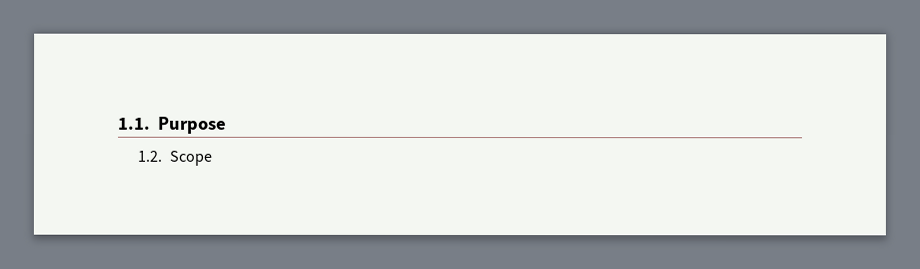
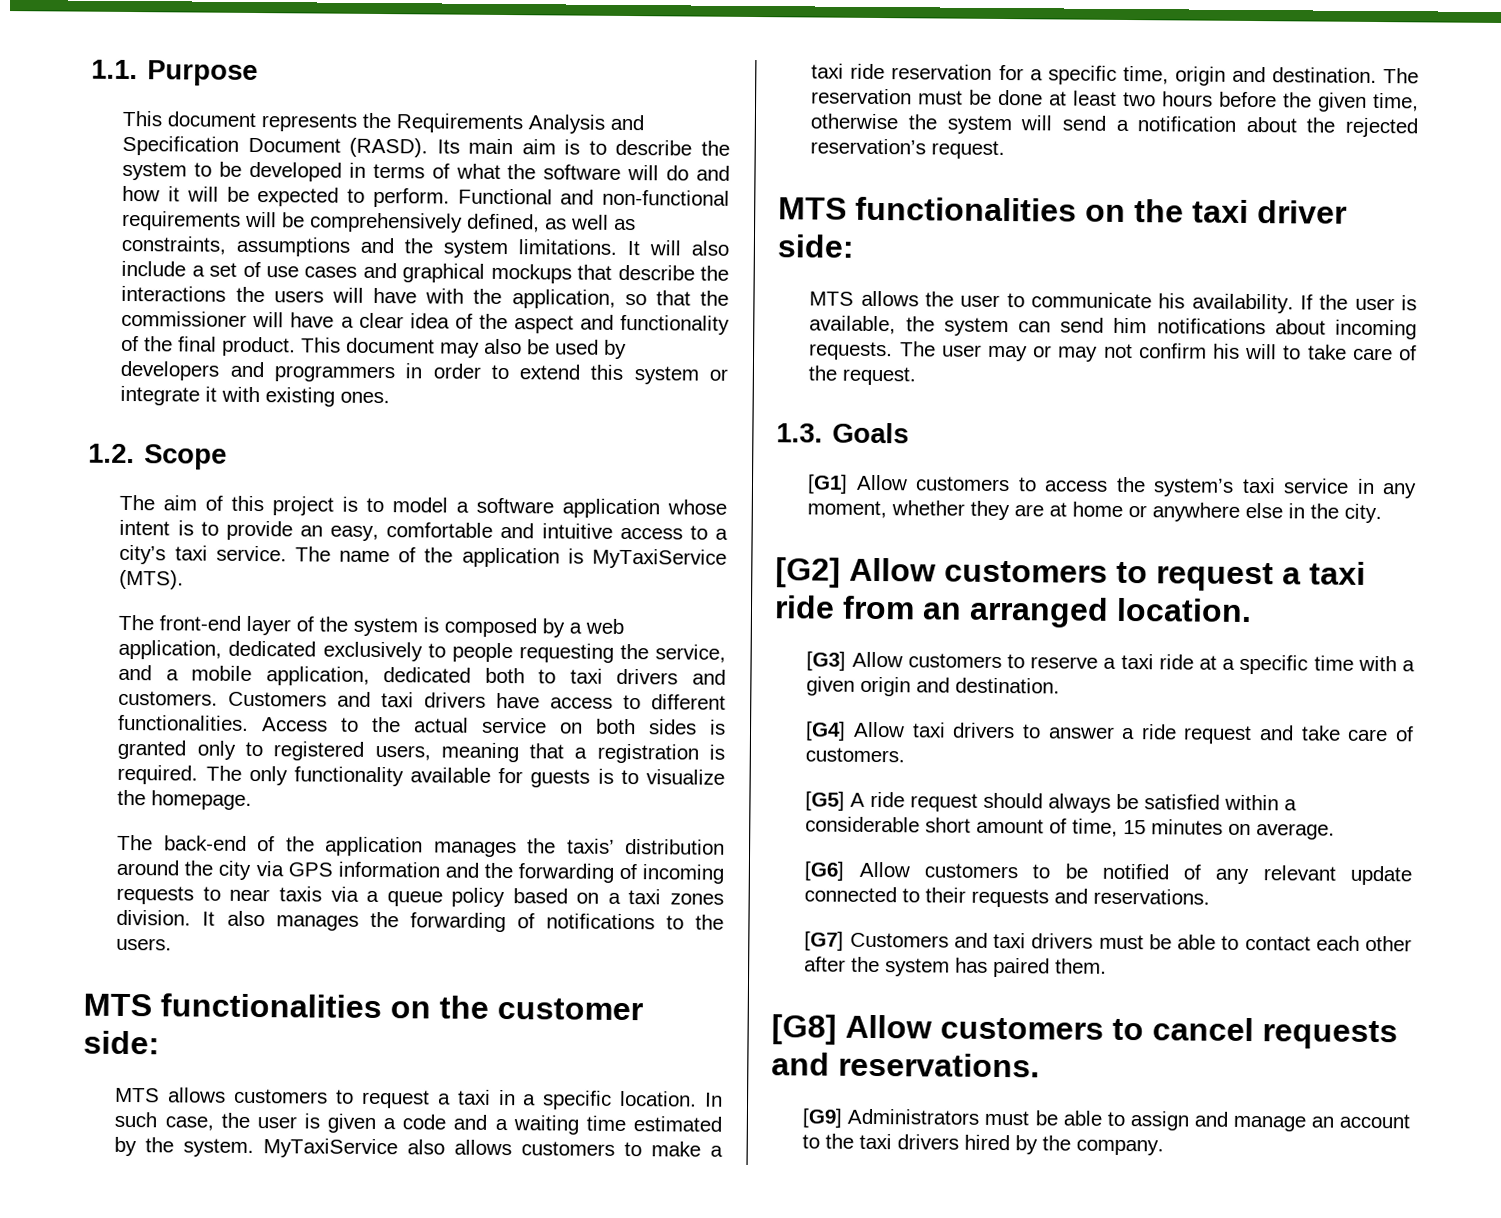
[137,150,213,166] 1.2. Scope -> [122,110,645,134] [122,135,731,158] [122,161,731,182] [122,185,730,208] [122,210,637,233] [121,235,729,259] [121,260,729,284] [121,285,730,309] [121,310,730,335] [121,335,628,360] [120,360,728,385] [120,385,391,407] [88,443,228,470] [119,494,727,519] [119,519,728,542] [119,544,727,569] [119,569,185,590] [118,614,625,638] [118,639,726,663] [118,664,727,686] [118,690,726,710] [118,714,726,735] [117,739,725,764] [117,764,725,788] [117,789,253,811] [117,834,725,858] [116,859,724,884] [116,885,725,908] [116,909,725,933] [116,937,173,951] [83,993,643,1021] [83,1030,160,1055] [115,1087,724,1110] [114,1111,722,1135] [114,1136,723,1159] [811,63,1419,86] [811,88,1419,112] [810,113,1418,138] [810,138,1006,160] [778,196,1347,224] [777,234,855,258] [809,290,1418,314] [809,315,1417,340] [809,341,1417,362] [808,365,917,386] [776,422,910,444] [807,474,1417,499] [807,500,1383,524] [775,557,1366,592] [774,595,1252,628] [806,651,1415,675] [806,676,1061,697] [805,721,1414,745] [805,747,906,763] [805,791,1298,813] [805,816,1336,840] [804,861,1412,886] [804,886,1211,908] [804,931,1413,952] [804,956,1108,978] [771,1014,1398,1050] [771,1052,1040,1078] [802,1108,1410,1132] [802,1133,1165,1156] This document represents the Requirements Analysis and Specification Document (RASD). Its main aim is to describe the system to be developed in terms of what the software will do and how it will be expected to perform. Functional and non-functional requirements will be comprehensively defined, as well as constraints, assumptions and the system limitations. It will also include a set of use cases and graphical mockups that describe the interactions the users will have with the application, so that the commissioner will have a clear idea of the aspect and functionality of the final product. This document may also be used by developers and programmers in order to extend this system or integrate it with existing ones. // 1.2. Scope // The aim of this project is to model a software application whose intent is to provide an easy, comfortable and intuitive access to a city’s taxi service. The name of the application is MyTaxiService (MTS). // The front-end layer of the system is composed by a web application, dedicated exclusively to people requesting the service, and a mobile application, dedicated both to taxi drivers and customers. Customers and taxi drivers have access to different functionalities. Access to the actual service on both sides is granted only to registered users, meaning that a registration is required. The only functionality available for guests is to visualize the homepage. // The back-end of the application manages the taxis’ distribution around the city via GPS information and the forwarding of incoming requests to near taxis via a queue policy based on a taxi zones division. It also manages the forwarding of notifications to the users. // MTS functionalities on the customer side: // MTS allows customers to request a taxi in a specific location. In such case, the user is given a code and a waiting time estimated by the system. MyTaxiService also allows customers to make a taxi ride reservation for a specific time, origin and destination. The reservation must be done at least two hours before the given time, otherwise the system will send a notification about the rejected reservation’s request. // MTS functionalities on the taxi driver side: // MTS allows the user to communicate his availability. If the user is available, the system can send him notifications about incoming requests. The user may or may not confirm his will to take care of the request. // 1.3. Goals // [G1] Allow customers to access the system’s taxi service in any moment, whether they are at home or anywhere else in the city. // [G2] Allow customers to request a taxi ride from an arranged location. // [G3] Allow customers to reserve a taxi ride at a specific time with a given origin and destination. // [G4] Allow taxi drivers to answer a ride request and take care of customers. // [G5] A ride request should always be satisfied within a considerable short amount of time, 15 minutes on average. // [G6] Allow customers to be notified of any relevant update connected to their requests and reservations. // [G7] Customers and taxi drivers must be able to contact each other after the system has paired them. // [G8] Allow customers to cancel requests and reservations. // [G9] Administrators must be able to assign and manage an account to the taxi drivers hired by the company.

